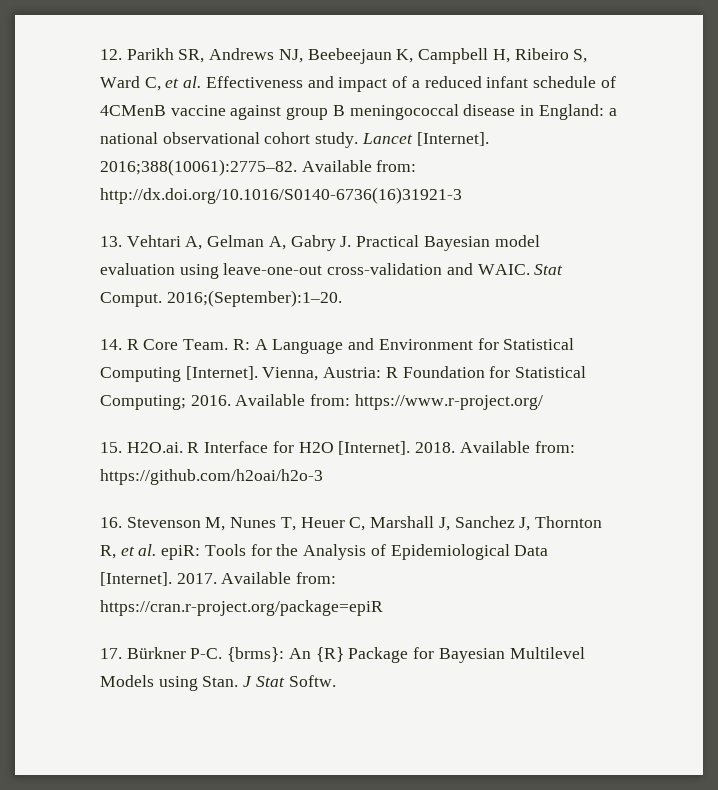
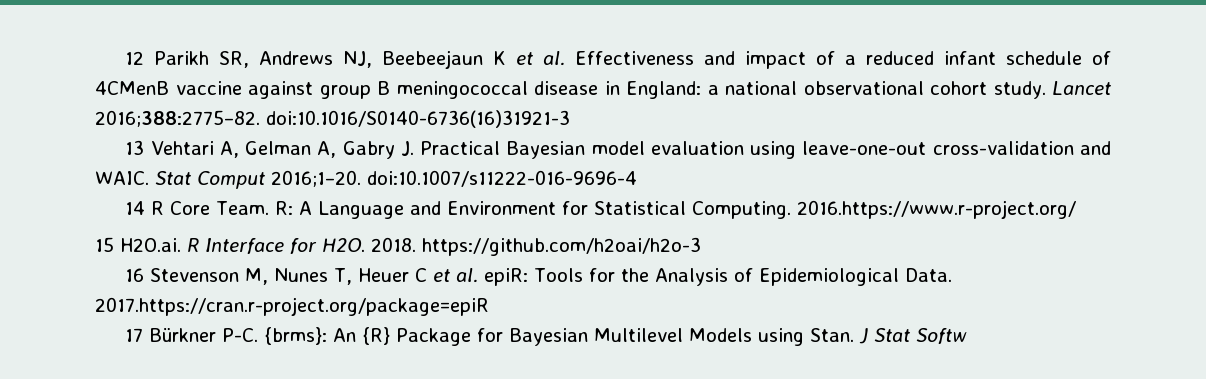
[100,49,122,60] 12. -> [125,51,145,65] 12
[396,48,588,64] [100,76,161,91] K, Campbell H, Ribeiro S, Ward C, -> [493,51,507,65] K
[416,132,489,146] [100,159,417,176] [100,187,462,204] [100,236,122,247] [Internet]. 2016;388(10061):2775–82. Available from: http://dx.doi.org/10.1016/S0140-6736(16)31921-3 // 13. -> [95,110,570,128] [125,140,145,155] 2016;388:2775–82. doi:10.1016/S0140-6736(16)31921-3 // 13
[100,290,342,307] [100,339,122,350] Comput. 2016;(September):1–20. // 14. -> [196,170,637,189] [125,201,146,215] Comput 2016;1–20. doi:10.1007/s11222-016-9696-4 // 14
[100,366,587,382] [100,394,543,410] [100,441,575,455] Computing [Internet]. Vienna, Austria: R Foundation for Statistical Computing; 2016. Available from: https://www.r-project.org/ // 15. H2O.ai. R Interface for H2O [Internet]. 2018. Available from: -> [692,200,1077,219] [95,237,416,254] Computing. 2016.https://www.r-project.org/ // 15 H2O.ai. R Interface for H2O. 2018.
[100,517,122,528] 16. -> [125,268,145,282] 16
[349,516,602,531] [100,545,116,559] C, Marshall J, Sanchez J, Thornton R, -> [415,268,428,282] C
[514,545,549,556] [100,572,337,586] [100,600,383,616] [100,648,122,659] Data [Internet]. 2017. Available from: https://cran.r-project.org/package=epiR // 17. -> [905,268,953,282] [95,297,489,316] [125,328,144,342] Data. 2017.https://cran.r-project.org/package=epiR // 17
[288,675,336,687] Softw. -> [916,328,968,344] Softw

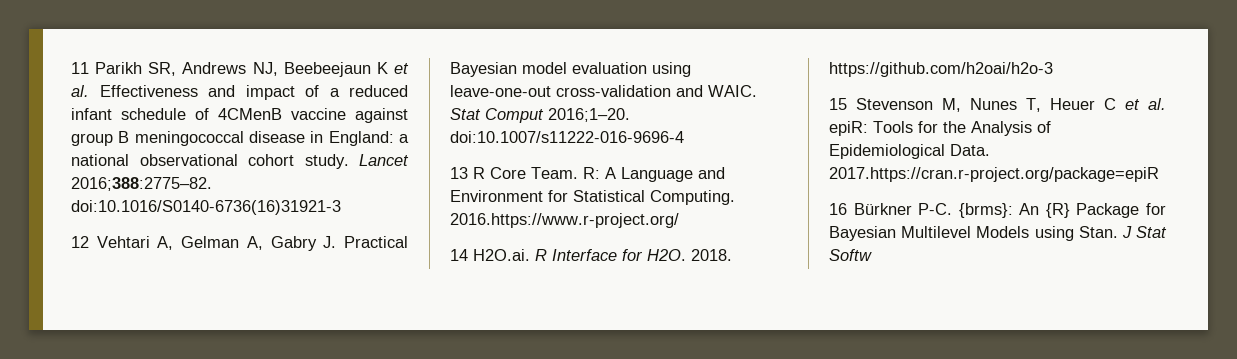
[125,51,145,65] 12 -> [71,62,89,74] 11
[125,140,145,155] 13 -> [71,236,89,248] 12
[125,201,146,215] 14 -> [450,167,468,179] 13
[95,237,114,252] 15 -> [450,249,468,261] 14
[125,268,145,282] 16 -> [829,98,847,110] 15
[125,328,144,342] 17 -> [829,203,847,215] 16

